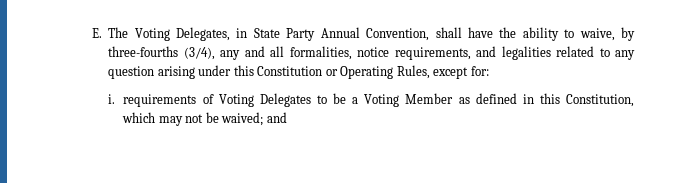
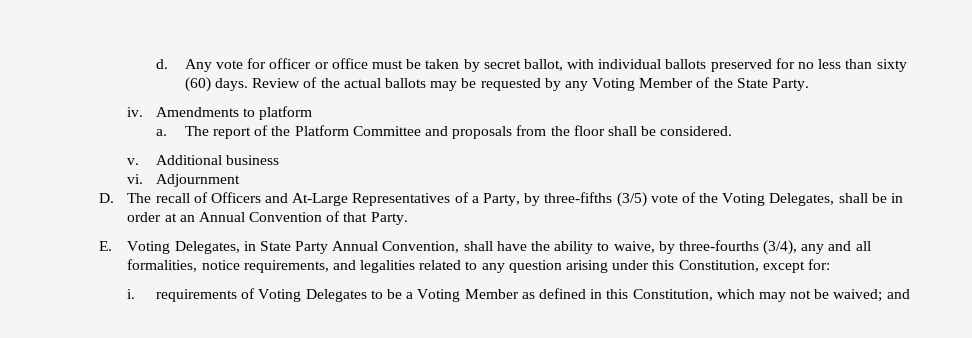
[91,27,129,38] E. The -> [156,58,907,72] [184,77,810,92] [127,106,313,120] [156,125,733,139] [127,155,280,165] [127,174,241,187] [98,192,904,207] [127,211,408,225] [98,241,112,251] d. Any vote for officer or office must be taken by secret ballot, with individual ballots preserved for no less than sixty (60) days. Review of the actual ballots may be requested by any Voting Member of the State Party. // iv. Amendments to platform // a. The report of the Platform Committee and proposals from the floor shall be considered. // v. Additional business // vi. Adjournment // D. The recall of Officers and At-Large Representatives of a Party, by three-fifths (3/5) vote of the Voting Delegates, shall be in order at an Annual Convention of that Party. // E.
[257,65,430,79] Constitution or Operating Rules, -> [678,260,759,272] Constitution,

